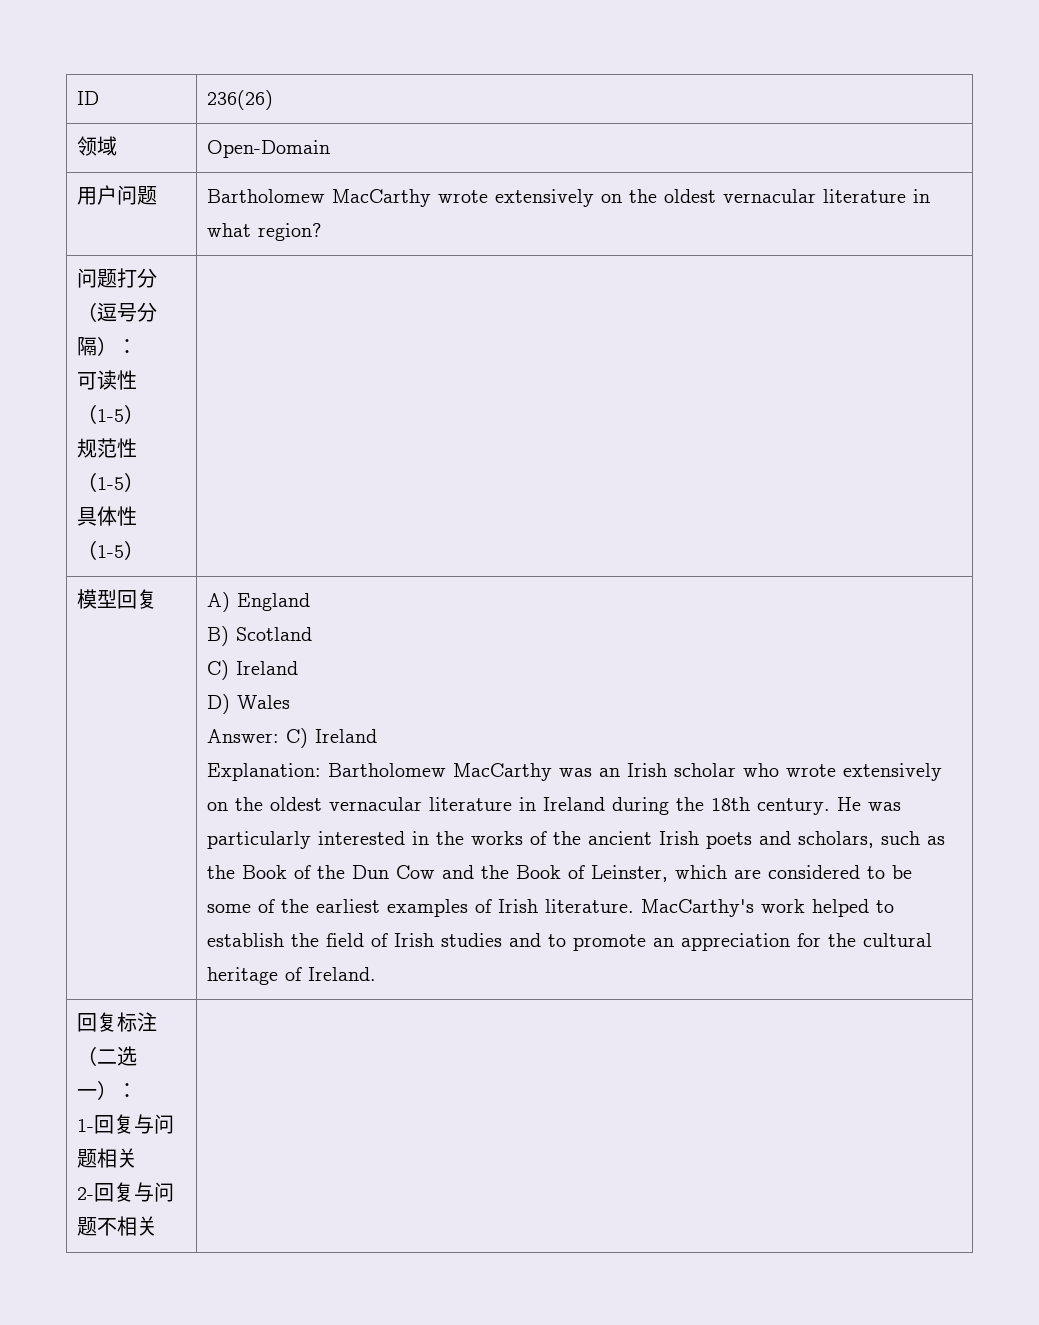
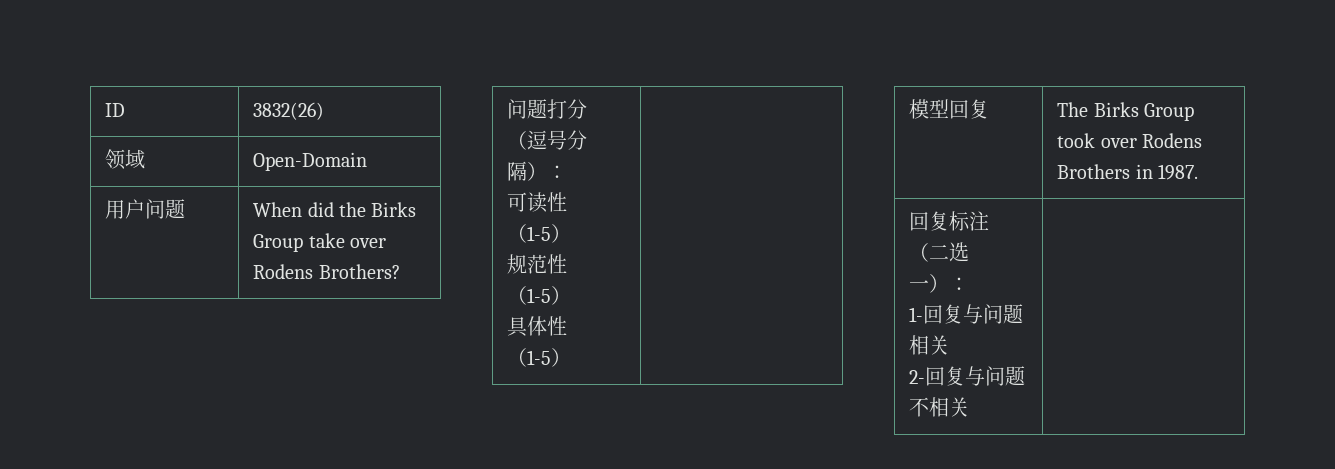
[207,90,274,110] 236(26) -> [253,102,325,120] 3832(26)
[207,189,931,207] [207,223,322,241] Bartholomew MacCarthy wrote extensively on the oldest vernacular literature in what region? -> [253,202,417,217] [253,233,386,252] [253,264,400,279] When did the Birks Group take over Rodens Brothers?
[207,592,311,612] [207,626,313,646] [207,660,299,680] [207,694,291,714] [207,728,378,748] [207,763,943,781] [207,797,902,815] [207,831,946,849] [207,865,913,882] [207,899,895,917] [207,933,933,951] [207,967,377,985] A) England // B) Scotland // C) Ireland // D) Wales // Answer: C) Ireland // Explanation: Bartholomew MacCarthy was an Irish scholar who wrote extensively on the oldest vernacular literature in Ireland during the 18th century. He was particularly interested in the works of the ancient Irish poets and scholars, such as the Book of the Dun Cow and the Book of Leinster, which are considered to be some of the earliest examples of Irish literature. MacCarthy's work helped to establish the field of Irish studies and to promote an appreciation for the cultural heritage of Ireland. -> [1057,102,1194,121] [1057,133,1202,148] [1057,164,1198,180] The Birks Group took over Rodens Brothers in 1987.

